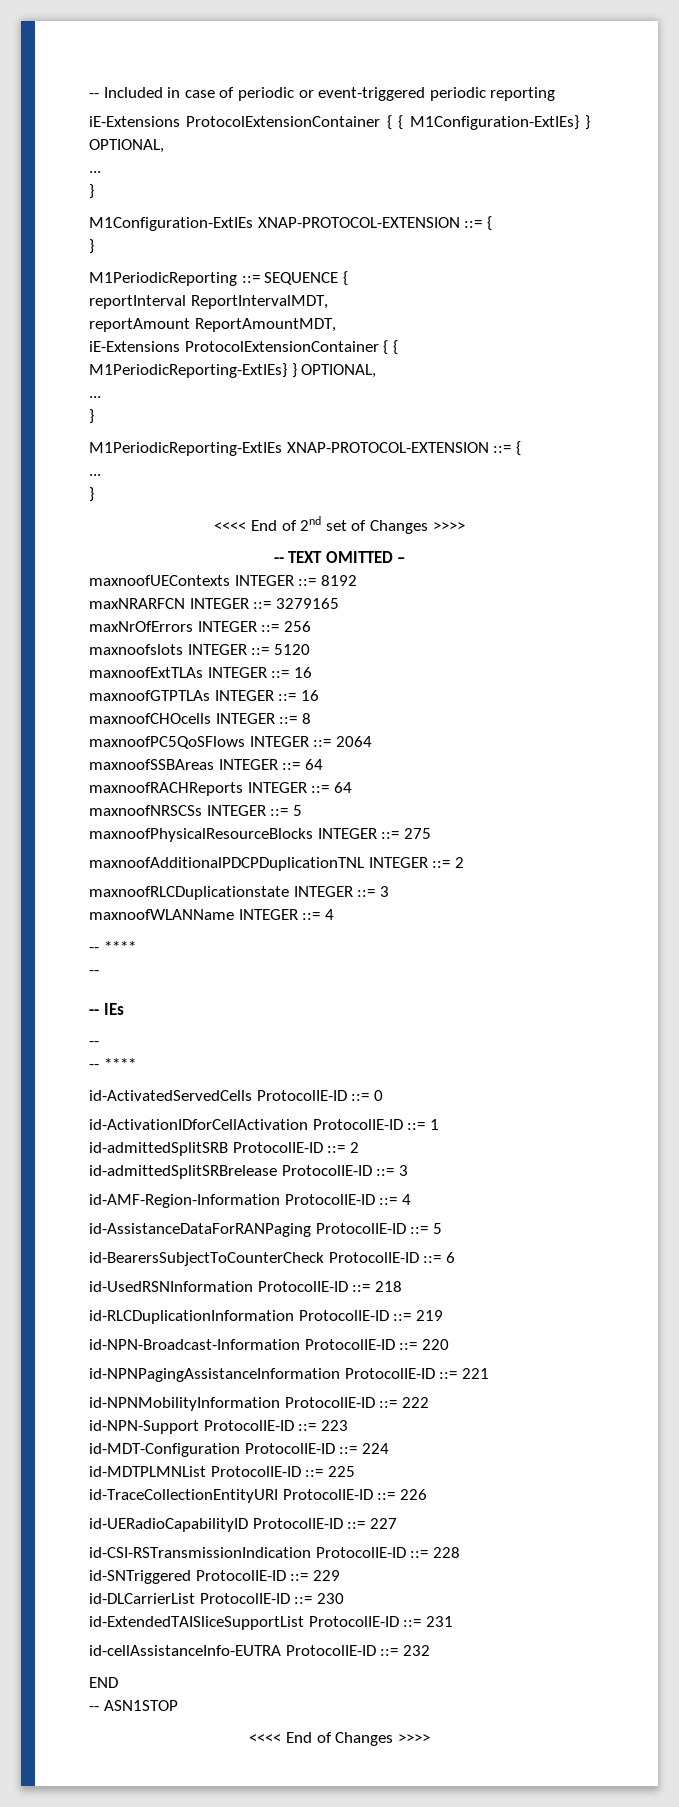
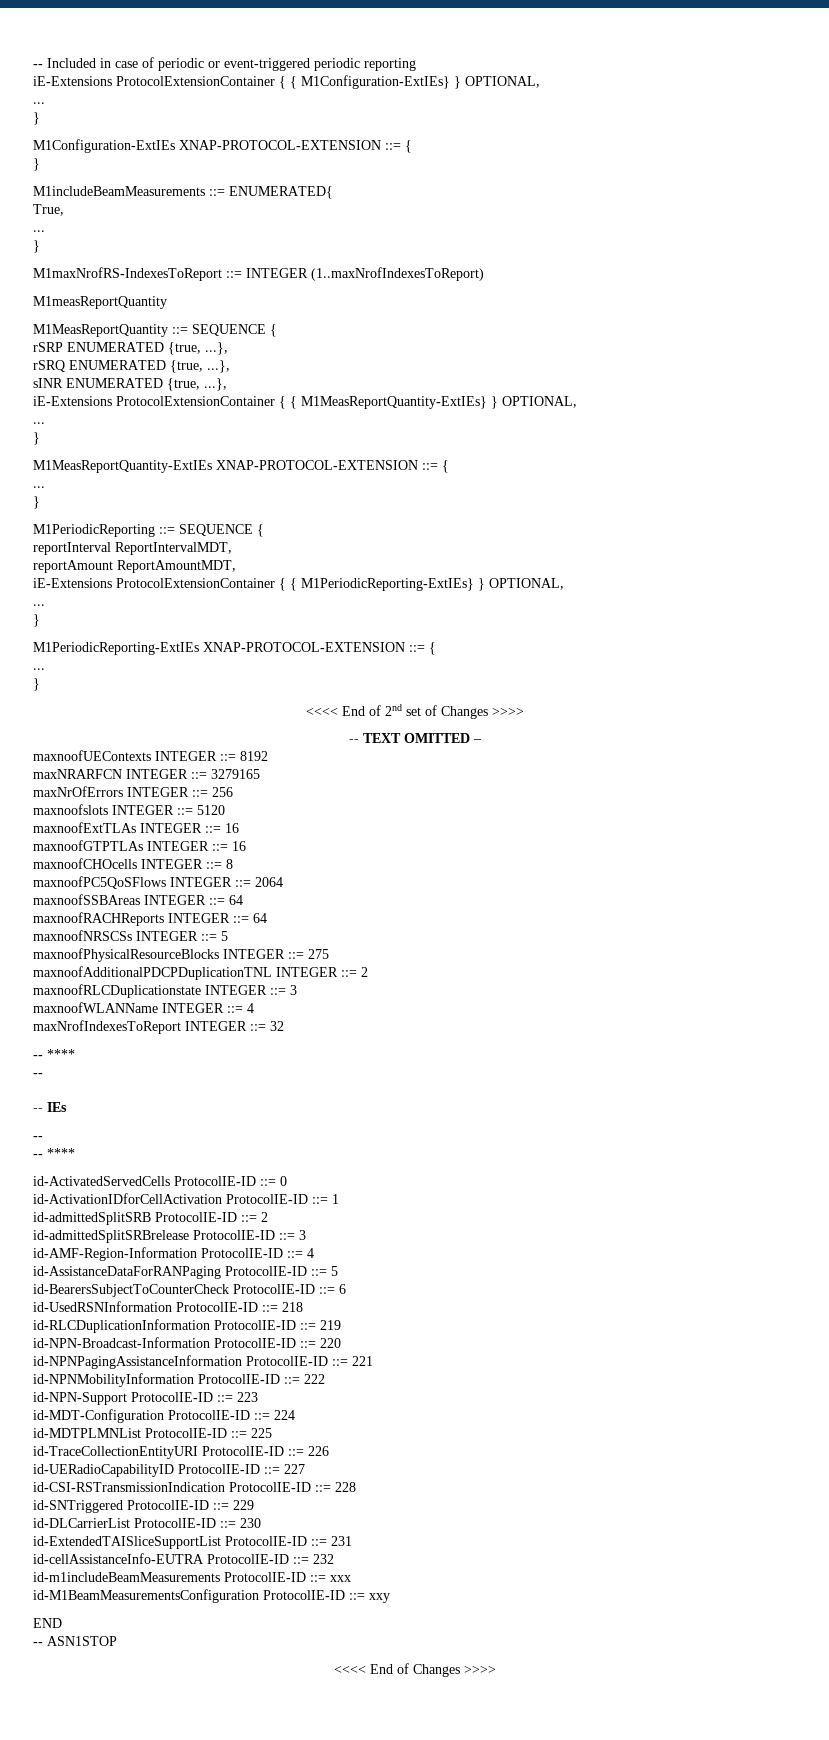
(94, 246) none -> [33,186,333,199] [33,204,64,216] [33,230,45,232] [33,240,40,253] [33,267,484,281] [33,296,167,309] [33,324,277,337] [33,342,228,355] [33,360,230,373] [33,378,227,391] [33,396,577,409] [33,422,45,424] [33,432,40,445] [33,460,449,473] [33,486,45,488] [33,496,40,509] // M1includeBeamMeasurements ::= ENUMERATED{ // True, // ... // } // M1maxNrofRS-IndexesToReport ::= INTEGER (1..maxNrofIndexesToReport) // M1measReportQuantity // M1MeasReportQuantity ::= SEQUENCE { // rSRP ENUMERATED {true, ...}, // rSRQ ENUMERATED {true, ...}, // sINR ENUMERATED {true, ...}, // iE-Extensions ProtocolExtensionContainer { { M1MeasReportQuantity-ExtIEs} } OPTIONAL, // ... // } // M1MeasReportQuantity-ExtIEs XNAP-PROTOCOL-EXTENSION ::= { // ... // }
(334, 914) none -> [33,1020,284,1034] // maxNrofIndexesToReport INTEGER ::= 32
(430, 1650) none -> [33,1572,351,1582] [33,1589,390,1603] // id-m1includeBeamMeasurements ProtocolIE-ID ::= xxx // id-M1BeamMeasurementsConfiguration ProtocolIE-ID ::= xxy

